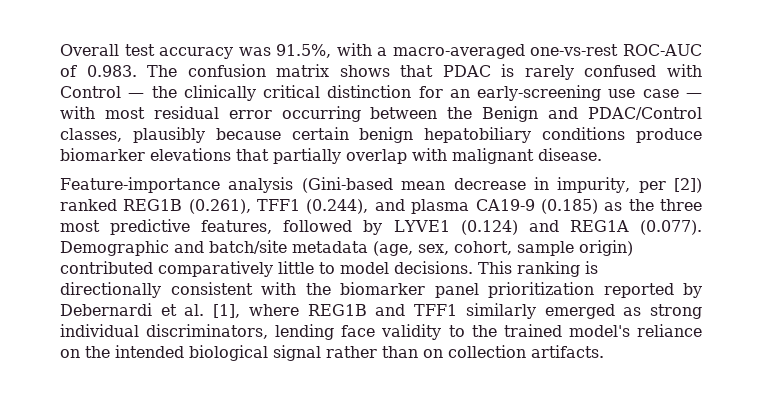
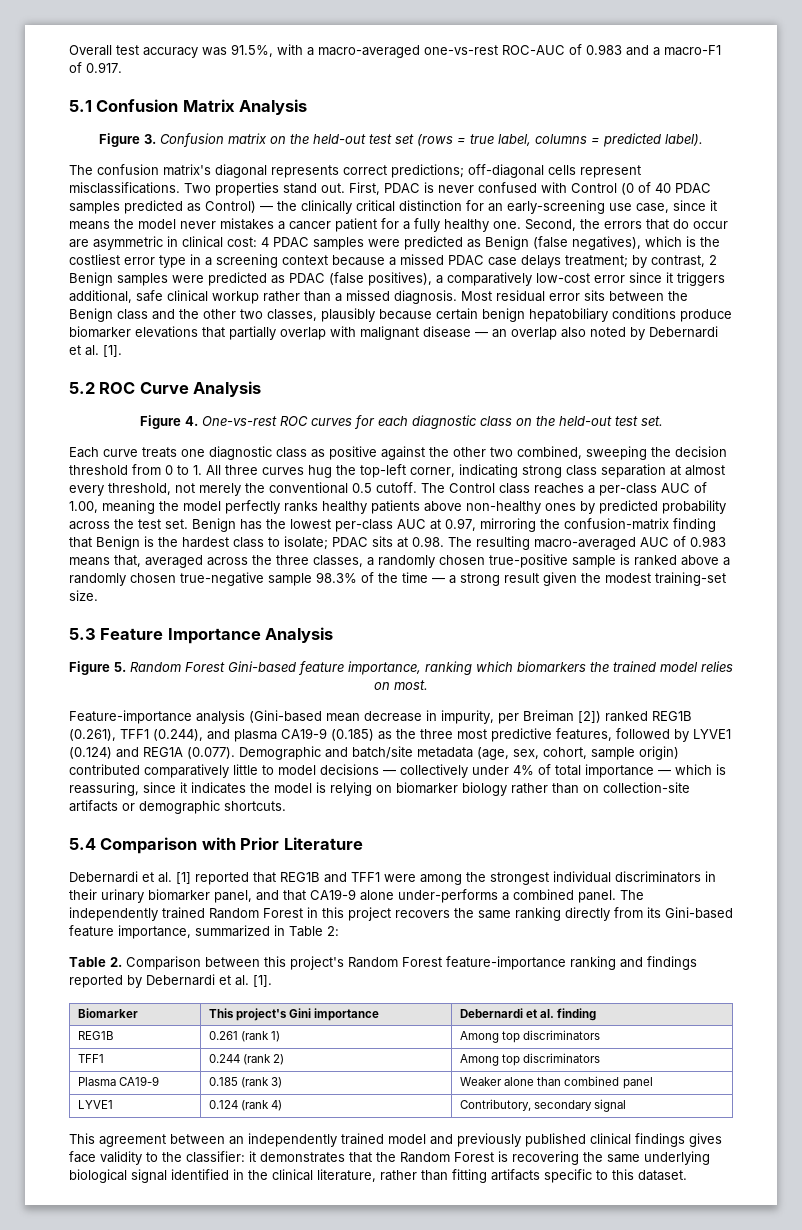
[86,64,434,77] 0.983. The confusion matrix shows that -> [586,44,721,56] [69,62,122,73] [69,99,308,115] [99,133,703,147] [69,164,641,178] [69,182,380,196] 0.983 and a macro-F1 of 0.917. // 5.1 Confusion Matrix Analysis // Figure 3. Confusion matrix on the held-out test set (rows = true label, columns = predicted label). // The confusion matrix's diagonal represents correct predictions; off-diagonal cells represent misclassifications. Two properties stand out. First,
[524,65,574,80] rarely -> [438,185,474,193] never
(121, 92) none -> [621,182,711,195] [69,200,256,214] (0 of 40 PDAC samples predicted as Control)
[642,89,702,98] [60,106,145,119] case — with most -> [636,200,717,213] [69,218,728,232] [69,236,720,250] [69,254,717,268] [69,272,725,286] [69,290,492,304] case, since it means the model never mistakes a cancer patient for a fully healthy one. Second, the errors that do occur are asymmetric in clinical cost: 4 PDAC samples were predicted as Benign (false negatives), which is the costliest error type in a screening context because a missed PDAC case delays treatment; by contrast, 2 Benign samples were predicted as PDAC (false positives), a comparatively low-cost error since it triggers additional, safe clinical workup rather than a missed diagnosis. Most
[281,106,361,122] occurring -> [584,290,605,301] sits
[548,107,703,120] and PDAC/Control -> [117,309,263,320] class and the other two
[538,148,602,161] disease. -> [423,326,718,340] [69,345,122,357] [69,381,262,397] [139,415,663,429] [69,446,727,460] [69,464,725,478] [69,482,707,496] [69,500,726,514] [69,518,716,532] [69,536,726,550] [69,554,730,568] [69,572,726,586] [69,590,98,601] [69,627,334,644] [69,661,733,675] [374,680,428,690] disease — an overlap also noted by Debernardi et al. [1]. // 5.2 ROC Curve Analysis // Figure 4. One-vs-rest ROC curves for each diagnostic class on the held-out test set. // Each curve treats one diagnostic class as positive against the other two combined, sweeping the decision threshold from 0 to 1. All three curves hug the top-left corner, indicating strong class separation at almost every threshold, not merely the conventional 0.5 cutoff. The Control class reaches a per-class AUC of 1.00, meaning the model perfectly ranks healthy patients above non-healthy ones by predicted probability across the test set. Benign has the lowest per-class AUC at 0.97, mirroring the confusion-matrix finding that Benign is the hardest class to isolate; PDAC sits at 0.98. The resulting macro-averaged AUC of 0.983 means that, averaged across the three classes, a randomly chosen true-positive sample is ranked above a randomly chosen true-negative sample 98.3% of the time — a strong result given the modest training-set size. // 5.3 Feature Importance Analysis // Figure 5. Random Forest Gini-based feature importance, ranking which biomarkers the trained model relies on most.
(666, 187) none -> [523,710,574,722] Breiman
[394,261,598,277] [60,282,594,298] decisions. This ranking is directionally consistent with the biomarker panel prioritization -> [320,764,726,778] [69,782,690,796] [69,800,286,814] [69,837,363,854] [69,871,716,885] [69,889,644,903] [69,907,733,921] [69,925,339,939] [69,956,697,970] decisions — collectively under 4% of total importance — which is reassuring, since it indicates the model is relying on biomarker biology rather than on collection-site artifacts or demographic shortcuts. // 5.4 Comparison with Prior Literature // Debernardi et al. [1] reported that REG1B and TFF1 were among the strongest individual discriminators in their urinary biomarker panel, and that CA19-9 alone under-performs a combined panel. The independently trained Random Forest in this project recovers the same ranking directly from its Gini-based feature importance, summarized in Table 2: // Table 2. Comparison between this project's Random Forest feature-importance ranking and findings
[213,303,703,319] [60,324,702,340] [60,345,604,361] [1], where REG1B and TFF1 similarly emerged as strong individual discriminators, lending face validity to the trained model's reliance on the intended biological signal rather than on collection artifacts. -> [253,975,272,987] [78,1008,139,1018] [209,1008,380,1021] [460,1008,597,1021] [78,1031,115,1040] [209,1031,281,1042] [460,1030,601,1043] [78,1054,105,1063] [209,1054,285,1065] [460,1053,601,1066] [78,1076,160,1086] [209,1077,283,1088] [460,1076,653,1089] [78,1100,114,1109] [209,1100,283,1111] [460,1099,627,1112] [69,1133,722,1147] [69,1151,710,1165] [69,1169,687,1183] [1]. // Biomarker | This project's Gini importance | Debernardi et al. finding // REG1B | 0.261 (rank 1) | Among top discriminators // TFF1 | 0.244 (rank 2) | Among top discriminators // Plasma CA19-9 | 0.185 (rank 3) | Weaker alone than combined panel // LYVE1 | 0.124 (rank 4) | Contributory, secondary signal // This agreement between an independently trained model and previously published clinical findings gives face validity to the classifier: it demonstrates that the Random Forest is recovering the same underlying biological signal identified in the clinical literature, rather than fitting artifacts specific to this dataset.

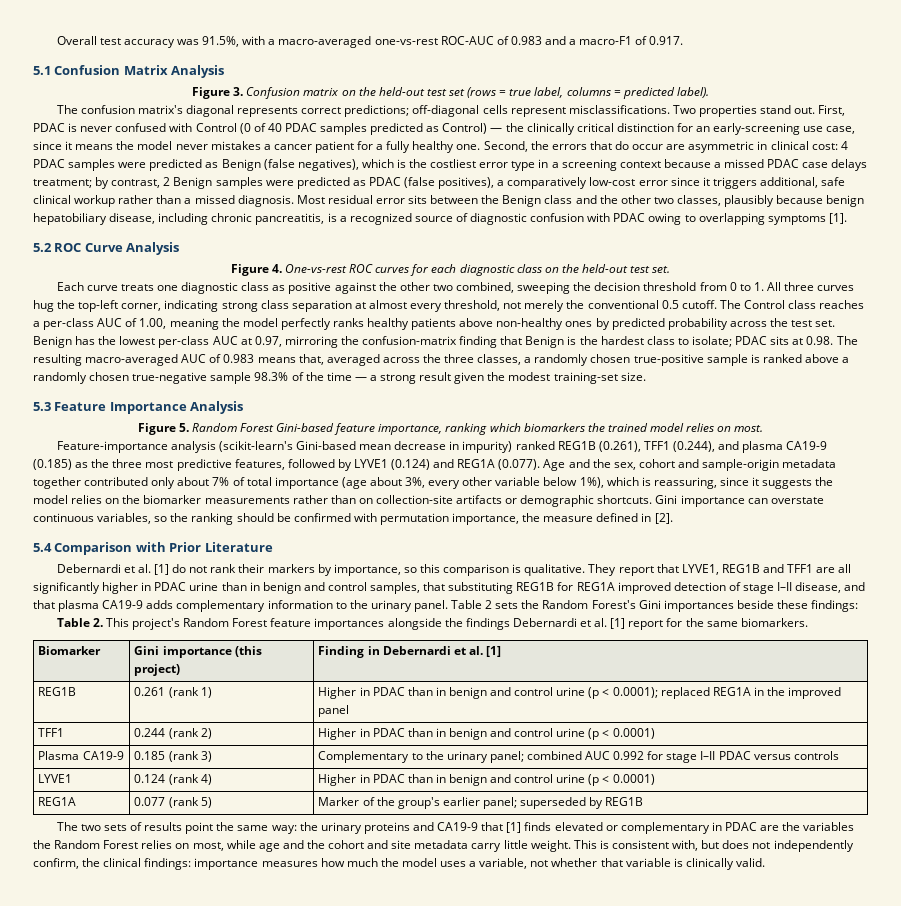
[436,308,478,320] certain -> (824, 199) none
[612,308,732,322] [69,326,718,340] [69,345,99,356] conditions produce biomarker elevations that partially overlap with malignant disease — an overlap also noted by Debernardi et al. -> [109,213,826,225] disease, including chronic pancreatitis, is a recognized source of diagnostic confusion with PDAC owing to overlapping symptoms
[249,710,322,723] (Gini-based -> [218,441,357,452] (scikit-learn's Gini-based
[441,710,601,724] impurity, per Breiman [2]) -> [462,441,513,453] impurity)
[239,746,679,760] [69,764,671,778] Demographic and batch/site metadata (age, sex, cohort, sample origin) contributed comparatively little to model decisions — collectively under 4% of total importance — -> [543,459,837,471] [33,477,604,489] Age and the sex, cohort and sample-origin metadata together contributed only about 7% of total importance (age about 3%, every other variable below 1%),
[191,782,507,796] indicates the model is relying on biomarker biology -> [762,477,834,489] [33,495,290,504] suggests the model relies on the biomarker measurements
(286, 806) none -> [655,495,824,507] [33,513,673,525] Gini importance can overstate continuous variables, so the ranking should be confirmed with permutation importance, the measure defined in [2].
[195,871,716,885] [69,889,644,903] [69,907,733,921] [69,925,339,939] [69,956,697,970] [69,974,272,988] reported that REG1B and TFF1 were among the strongest individual discriminators in their urinary biomarker panel, and that CA19-9 alone under-performs a combined panel. The independently trained Random Forest in this project recovers the same ranking directly from its Gini-based feature importance, summarized in Table 2: // Table 2. Comparison between this project's Random Forest feature-importance ranking and findings reported by Debernardi et al. [1]. -> [172,564,852,576] [33,582,866,594] [33,600,859,612] [56,618,808,630] do not rank their markers by importance, so this comparison is qualitative. They report that LYVE1, REG1B and TFF1 are all significantly higher in PDAC urine than in benign and control samples, that substituting REG1B for REG1A improved detection of stage I–II disease, and that plasma CA19-9 adds complementary information to the urinary panel. Table 2 sets the Random Forest's Gini importances beside these findings: // Table 2. This project's Random Forest feature importances alongside the findings Debernardi et al. [1] report for the same biomarkers.
[209,1008,380,1021] [460,1008,597,1021] This project's Gini importance | Debernardi et al. finding -> [134,646,262,658] [134,664,181,676] [318,646,501,658] Gini importance (this project) | Finding in Debernardi et al. [1]
[460,1030,601,1043] [78,1054,105,1063] [209,1054,285,1065] [460,1053,601,1066] Among top discriminators // TFF1 | 0.244 (rank 2) | Among top discriminators -> [318,687,842,699] [318,705,350,717] [38,728,65,737] [134,728,212,739] [318,728,655,740] Higher in PDAC than in benign and control urine (p < 0.0001); replaced REG1A in the improved panel // TFF1 | 0.244 (rank 2) | Higher in PDAC than in benign and control urine (p < 0.0001)
[460,1076,653,1089] [78,1100,114,1109] [209,1100,283,1111] [460,1099,627,1112] [69,1133,722,1147] [69,1151,710,1165] [69,1169,687,1183] Weaker alone than combined panel // LYVE1 | 0.124 (rank 4) | Contributory, secondary signal // This agreement between an independently trained model and previously published clinical findings gives face validity to the classifier: it demonstrates that the Random Forest is recovering the same underlying biological signal identified in the clinical literature, rather than fitting artifacts specific to this dataset. -> [318,751,839,763] [38,774,73,783] [134,774,212,785] [318,774,655,786] [38,797,77,806] [134,797,212,808] [318,797,644,809] [56,822,855,834] [33,840,854,852] [33,858,765,870] Complementary to the urinary panel; combined AUC 0.992 for stage I–II PDAC versus controls // LYVE1 | 0.124 (rank 4) | Higher in PDAC than in benign and control urine (p < 0.0001) // REG1A | 0.077 (rank 5) | Marker of the group's earlier panel; superseded by REG1B // The two sets of results point the same way: the urinary proteins and CA19-9 that [1] finds elevated or complementary in PDAC are the variables the Random Forest relies on most, while age and the cohort and site metadata carry little weight. This is consistent with, but does not independently confirm, the clinical findings: importance measures how much the model uses a variable, not whether that variable is clinically valid.

